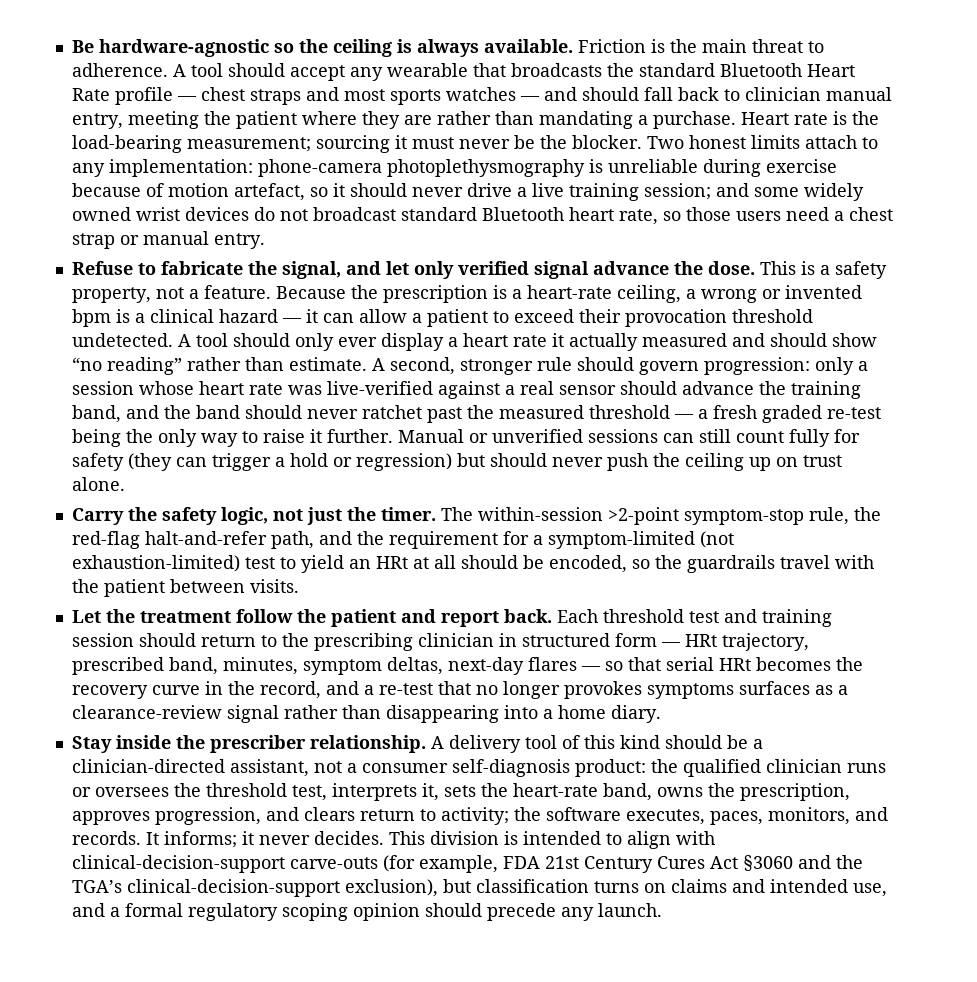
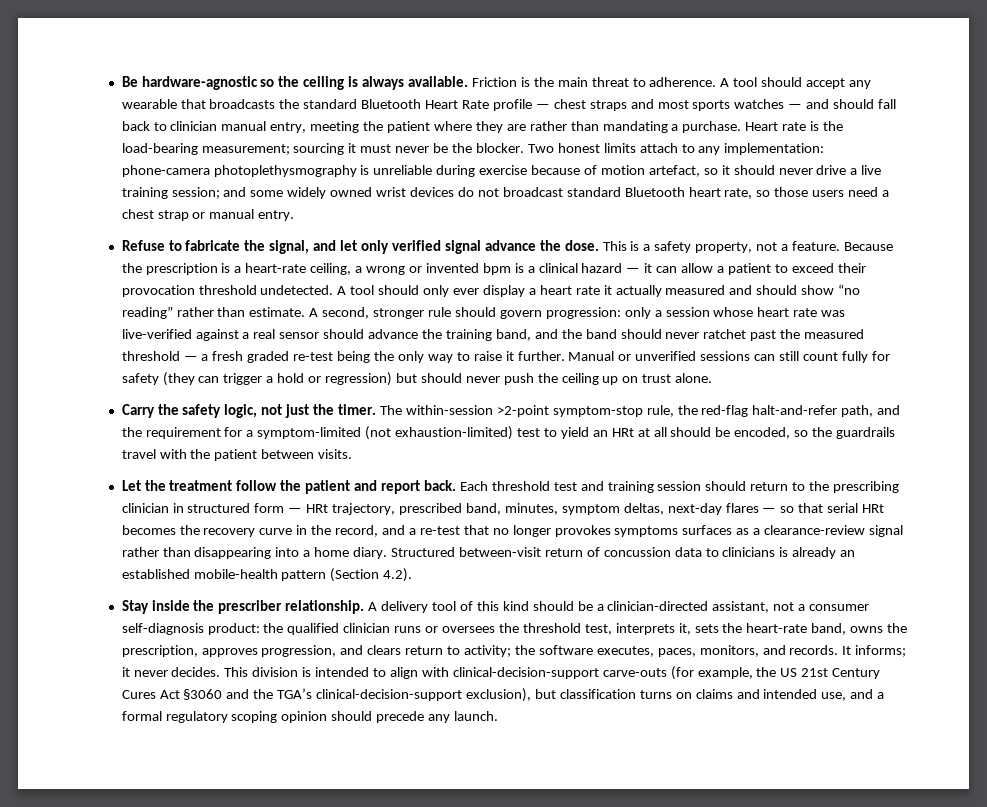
(662, 714) none -> [391,547,856,559] [121,568,413,582] Structured between-visit return of concussion data to clinicians is already an established mobile-health pattern (Section 4.2).
[503,856,541,869] FDA -> [756,667,798,677] the US

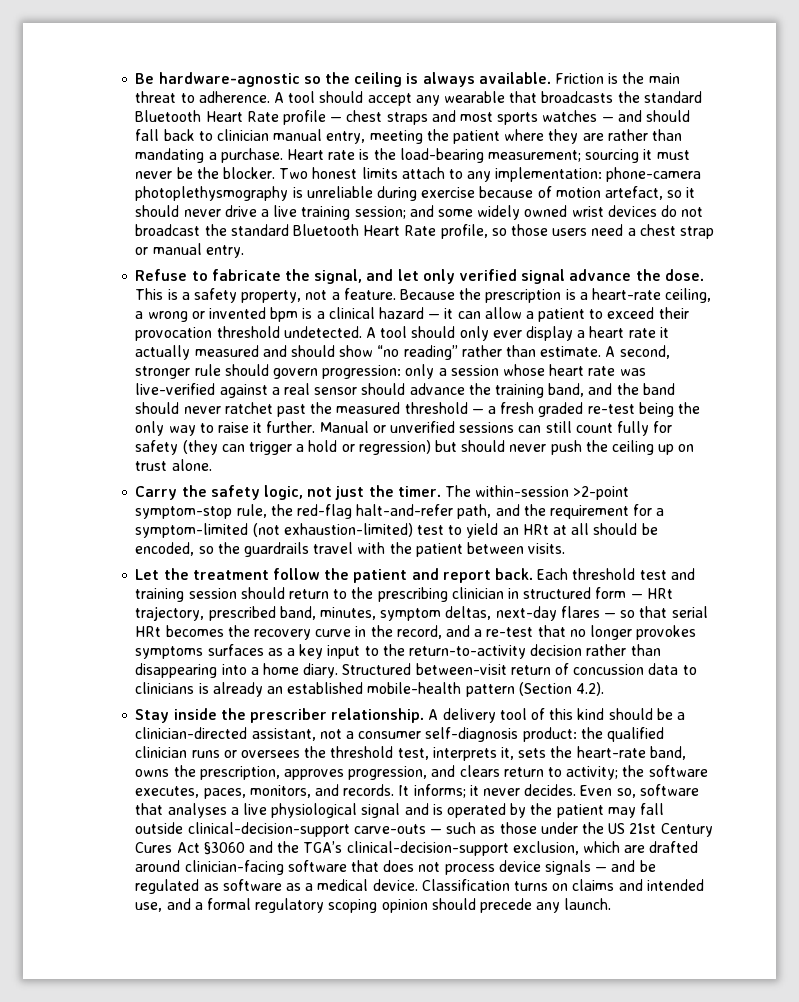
[566,187,753,199] standard Bluetooth heart rate, -> [204,224,488,239] the standard Bluetooth Heart Rate profile,
[764,525,904,537] clearance-review signal -> [299,644,583,659] key input to the return-to-activity decision
[224,666,753,680] This division is intended to align with clinical-decision-support carve-outs (for example, -> [580,784,699,798] [135,803,664,818] [135,822,578,837] Even so, software that analyses a live physiological signal and is operated by the patient may fall outside clinical-decision-support carve-outs — such as those under
[466,688,636,702] exclusion), but classification -> [512,841,699,855] [135,860,656,875] [135,879,510,894] exclusion, which are drafted around clinician-facing software that does not process device signals — and be regulated as software as a medical device. Classification

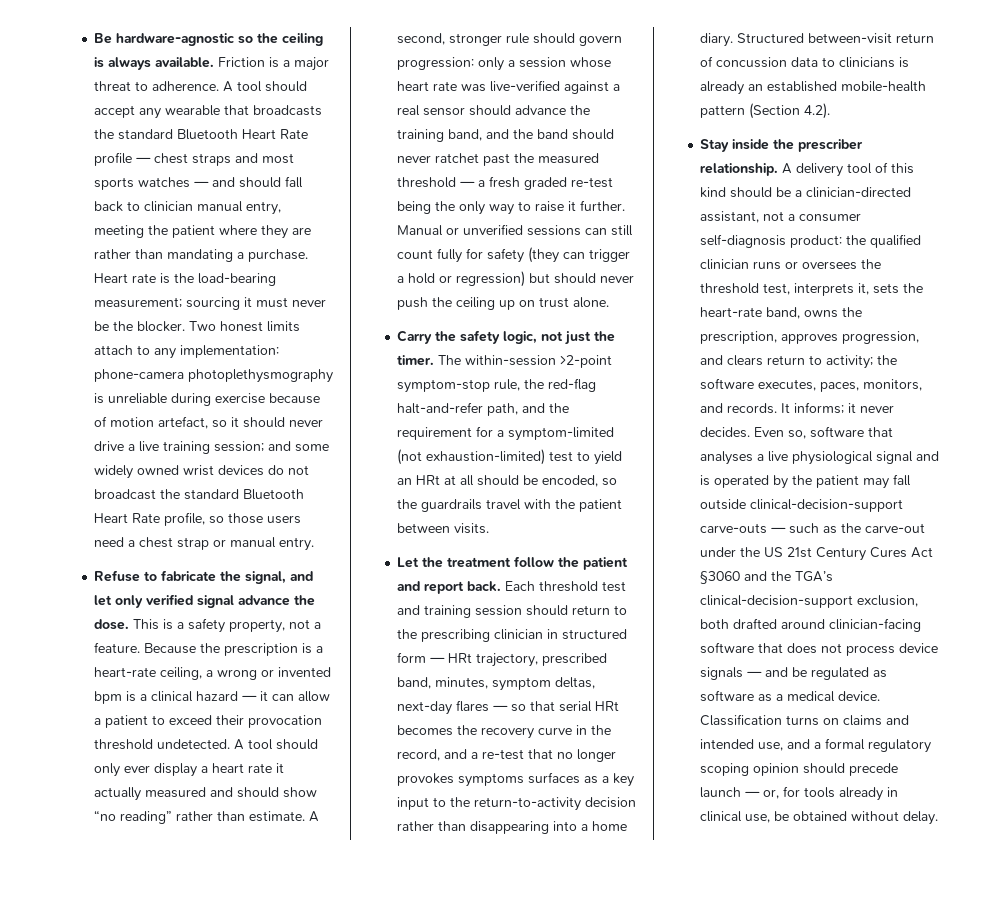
[622,72,680,84] the main -> [283,57,330,71] a major
[499,822,537,834] those -> [841,523,926,533] the carve-out
[582,841,646,853] which are -> [700,619,730,629] both
[536,898,612,913] any launch. -> [700,786,899,801] [700,811,939,825] launch — or, for tools already in clinical use, be obtained without delay.

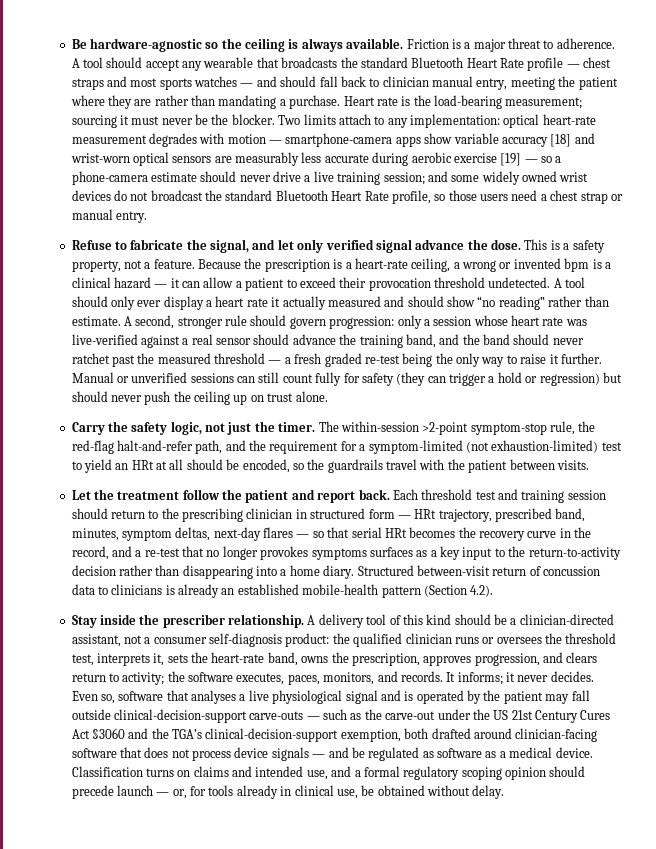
[220,321,264,332] honest -> (301, 120) none
[94,369,334,383] [94,393,321,406] [94,416,240,429] phone-camera photoplethysmography is unreliable during exercise because of motion artefact, so it -> [503,114,596,128] [71,133,595,147] [70,152,562,166] [71,171,197,185] optical heart-rate measurement degrades with motion — smartphone-camera apps show variable accuracy [18] and wrist-worn optical sensors are measurably less accurate during aerobic exercise [19] — so a phone-camera estimate
[857,595,919,607] exclusion, -> [340,729,401,742] exemption,

